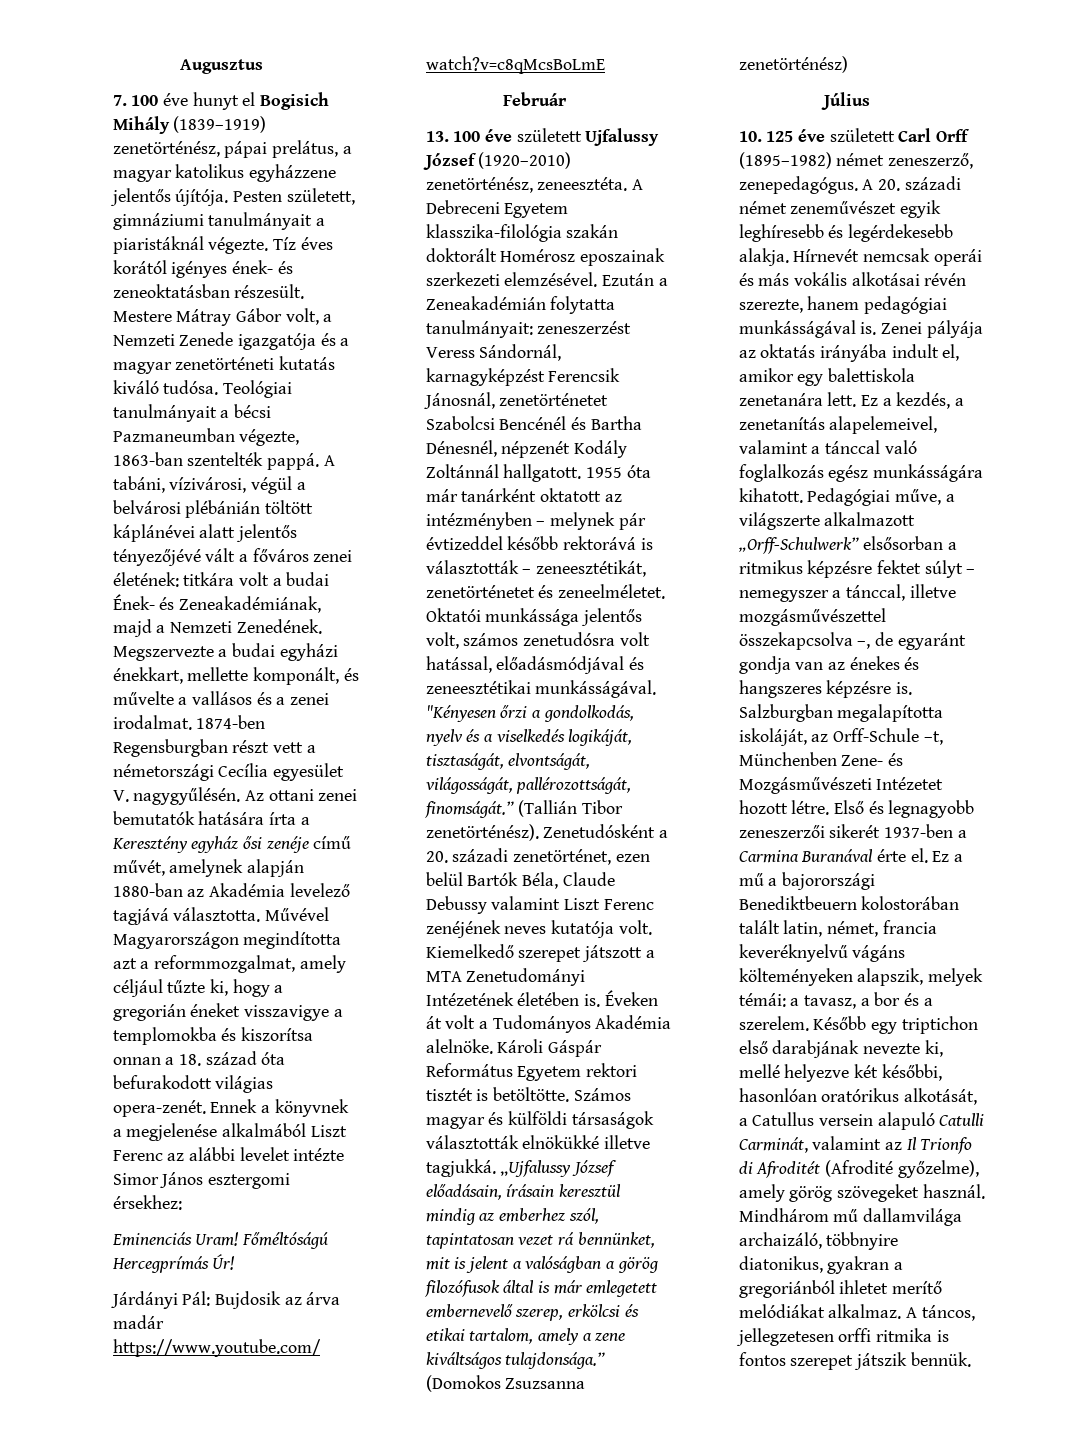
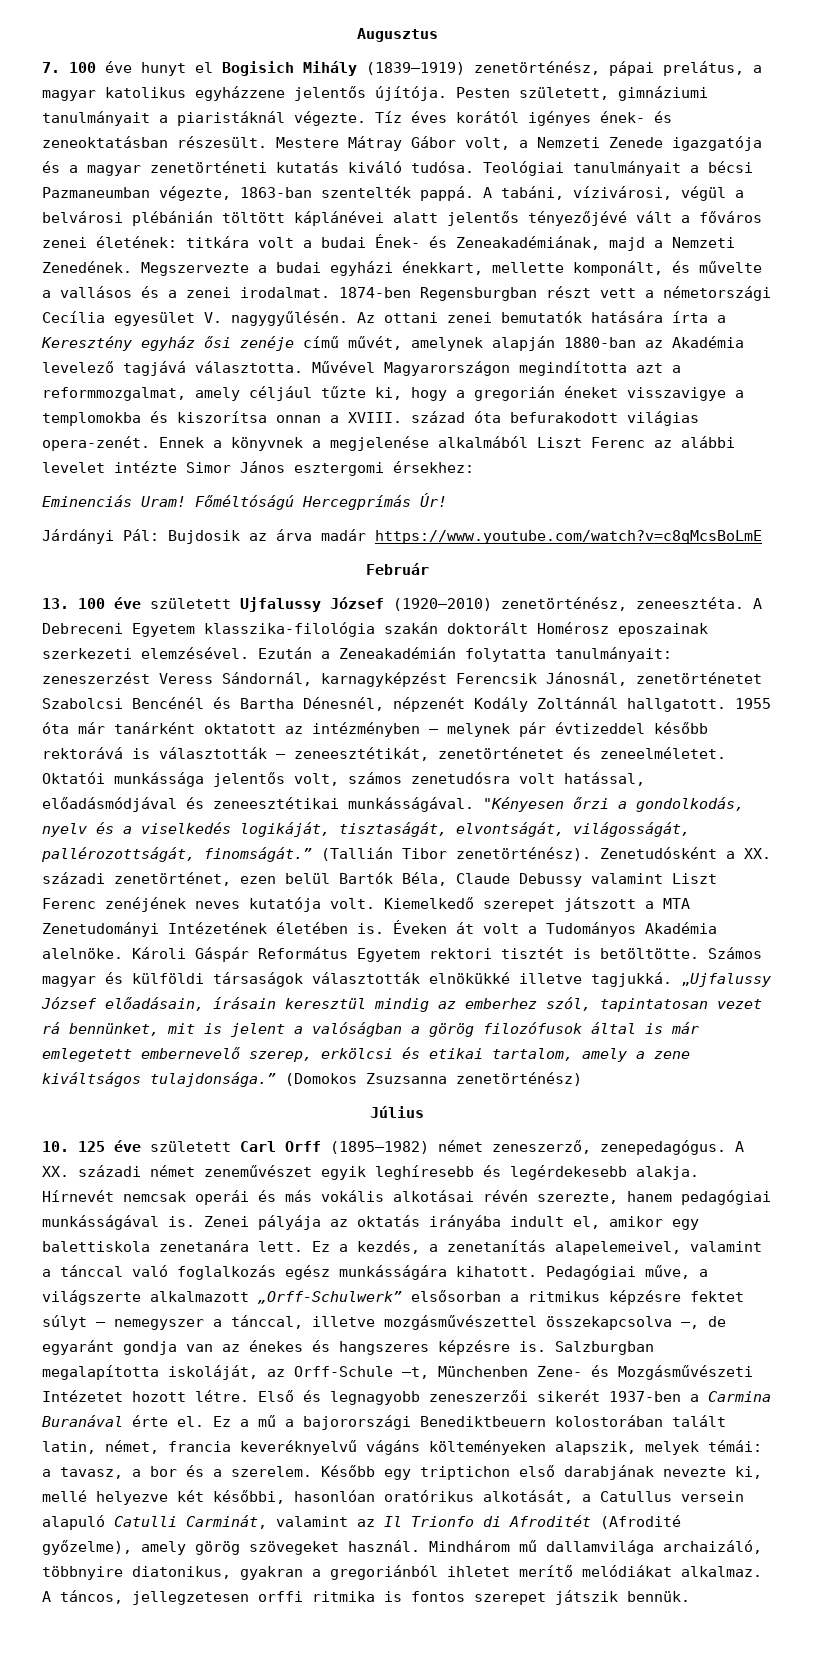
[178,1054,201,1066] 18. -> [347,412,402,423] XVIII.
[425,851,448,863] 20. -> [743,848,771,859] XX.
[877,179,900,191] 20. -> [41,1166,69,1177] XX.

